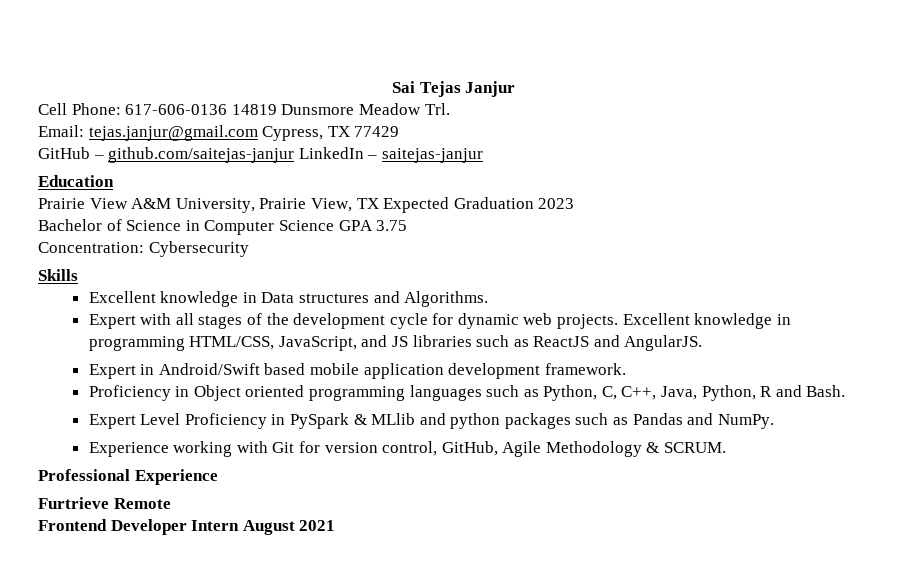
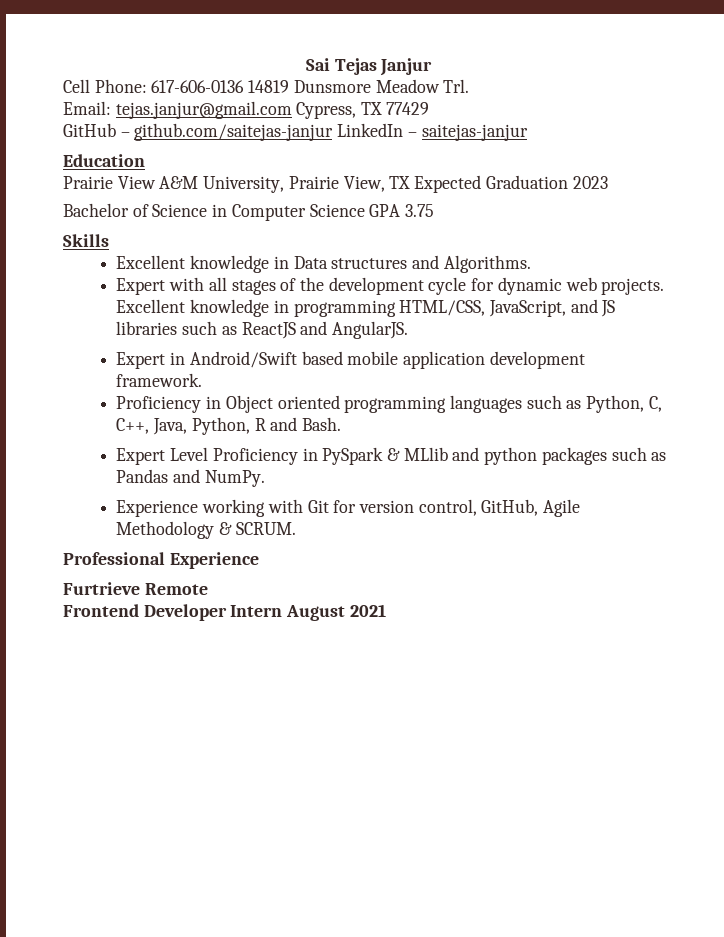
[38,241,249,257] // Concentration: Cybersecurity -> (435, 210) none

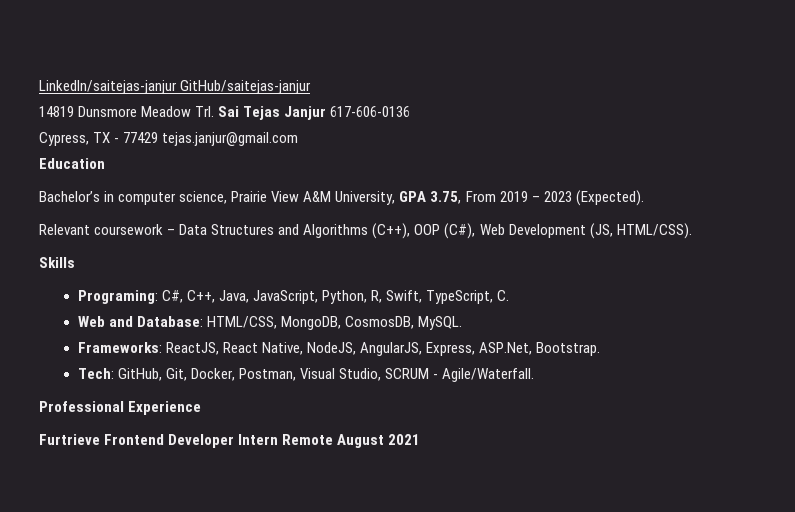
[305,58,433,76] [63,79,245,93] Sai Tejas Janjur // Cell Phone: 617-606-0136 -> [39,80,312,94] LinkedIn/saitejas-janjur GitHub/saitejas-janjur //
[63,101,292,119] // Email: tejas.janjur@gmail.com -> [218,106,411,120] Sai Tejas Janjur 617-606-0136 //
(383, 108) none -> [114,138,120,143] -
[63,123,528,141] [63,154,145,167] [63,175,608,193] [63,203,435,221] [63,234,109,247] [116,255,531,273] [116,277,665,295] [116,299,616,317] [116,321,409,339] [116,351,585,369] [116,373,203,387] [116,395,662,413] [116,417,342,435] [116,447,667,465] [116,469,265,487] [116,499,581,517] [116,521,296,539] // GitHub – github.com/saitejas-janjur LinkedIn – saitejas-janjur // Education // Prairie View A&M University, Prairie View, TX Expected Graduation 2023 // Bachelor of Science in Computer Science GPA 3.75 // Skills // Excellent knowledge in Data structures and Algorithms. // Expert with all stages of the development cycle for dynamic web projects. Excellent knowledge in programming HTML/CSS, JavaScript, and JS libraries such as ReactJS and AngularJS. // Expert in Android/Swift based mobile application development framework. // Proficiency in Object oriented programming languages such as Python, C, C++, Java, Python, R and Bash. // Expert Level Proficiency in PySpark & MLlib and python packages such as Pandas and NumPy. // Experience working with Git for version control, GitHub, Agile Methodology & SCRUM. -> [162,132,299,146] [39,158,105,169] [39,190,644,206] [39,223,692,239] [39,257,75,268] [77,290,510,304] [77,316,463,330] [77,342,601,356] [77,368,535,382] tejas.janjur@gmail.com // Education // Bachelor’s in computer science, Prairie View A&M University, GPA 3.75, From 2019 – 2023 (Expected). // Relevant coursework – Data Structures and Algorithms (C++), OOP (C#), Web Development (JS, HTML/CSS). // Skills // Programing: C#, C++, Java, JavaScript, Python, R, Swift, TypeScript, C. // Web and Database: HTML/CSS, MongoDB, CosmosDB, MySQL. // Frameworks: ReactJS, React Native, NodeJS, AngularJS, Express, ASP.Net, Bootstrap. // Tech: GitHub, Git, Docker, Postman, Visual Studio, SCRUM - Agile/Waterfall.
[144,583,208,595] Remote // -> (100, 439) none
(283, 611) none -> [282,434,334,445] Remote

